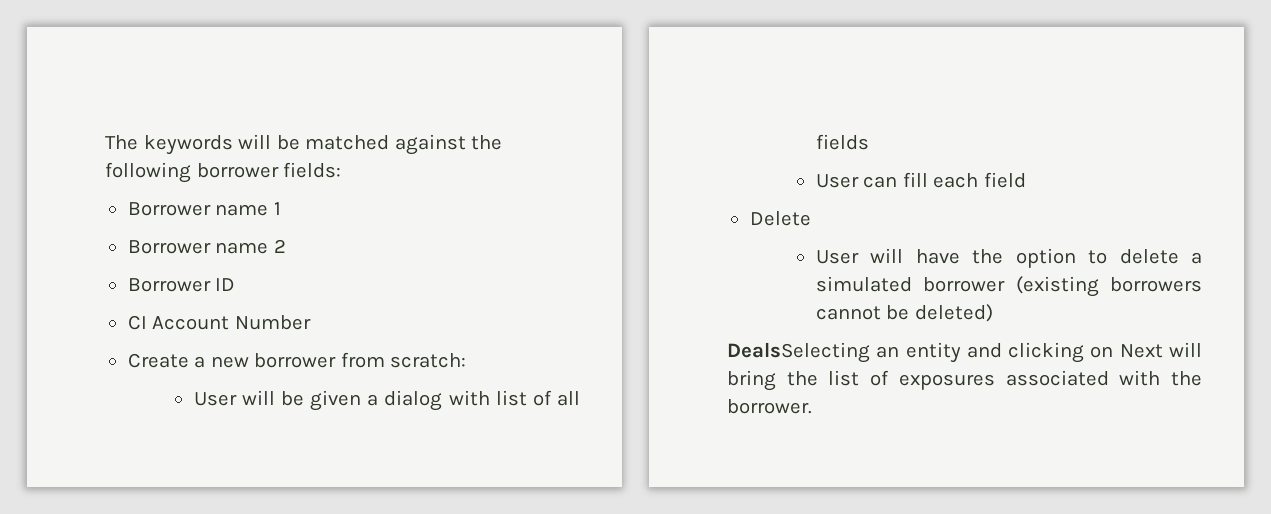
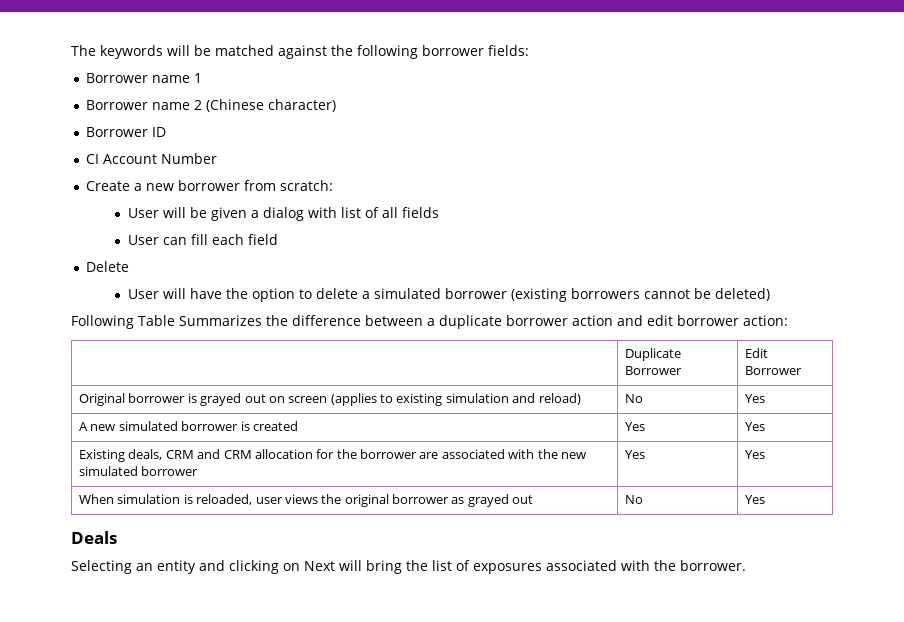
(286, 246) none -> [206,99,337,112] (Chinese character)
[727,342,870,363] DealsSelecting -> [71,315,788,329] [625,348,682,361] [625,366,683,375] [745,348,769,358] [745,366,803,375] [79,393,581,406] [625,394,644,403] [745,394,766,403] [79,421,298,431] [625,422,646,431] [745,422,766,431] [79,449,586,462] [79,466,199,476] [625,450,646,459] [745,450,766,459] [79,494,534,507] [625,495,644,504] [745,495,766,504] [71,531,117,544] [71,560,132,574] Following Table Summarizes the difference between a duplicate borrower action and edit borrower action: // | Duplicate Borrower | Edit Borrower // Original borrower is grayed out on screen (applies to existing simulation and reload) | No | Yes // A new simulated borrower is created | Yes | Yes // Existing deals, CRM and CRM allocation for the borrower are associated with the new simulated borrower | Yes | Yes // When simulation is reloaded, user views the original borrower as grayed out | No | Yes // Deals // Selecting

